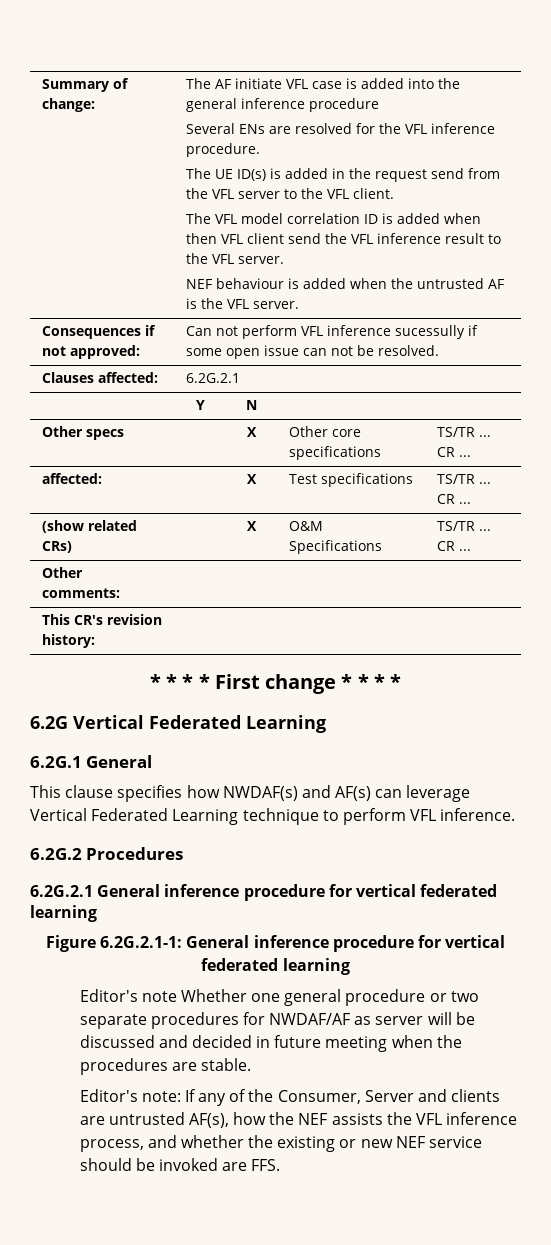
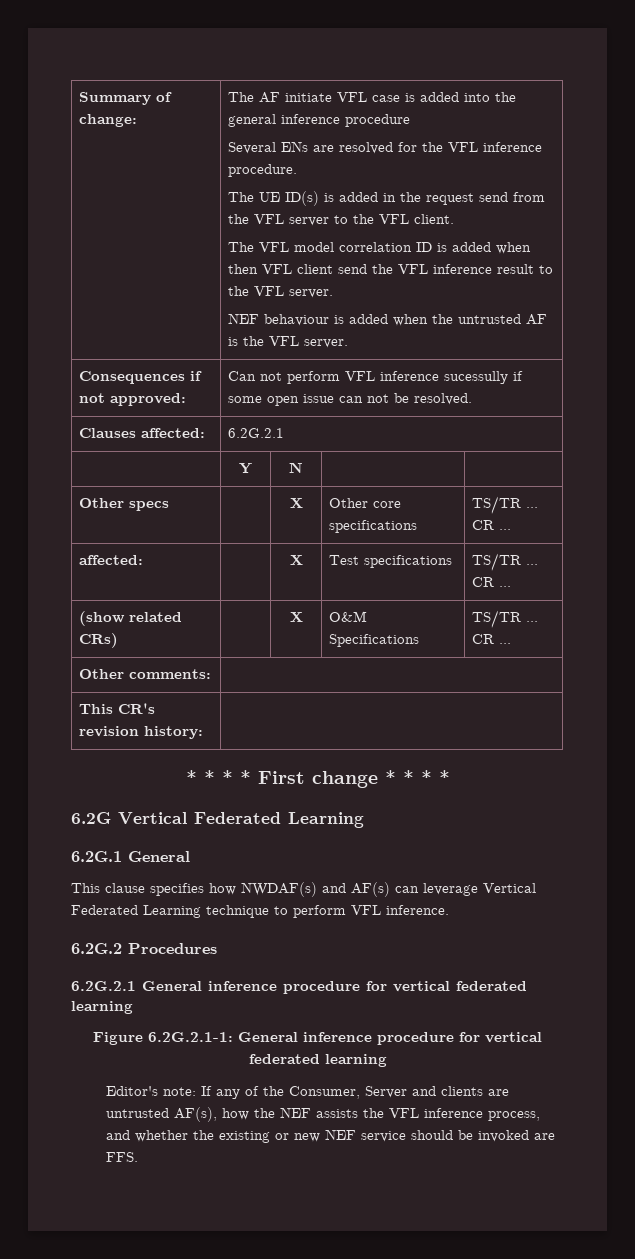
[79,989,479,1006] [79,1012,475,1029] [79,1035,462,1052] [79,1058,251,1075] // Editor's note Whether one general procedure or two separate procedures for NWDAF/AF as server will be discussed and decided in future meeting when the procedures are stable. -> (387, 1060) none

